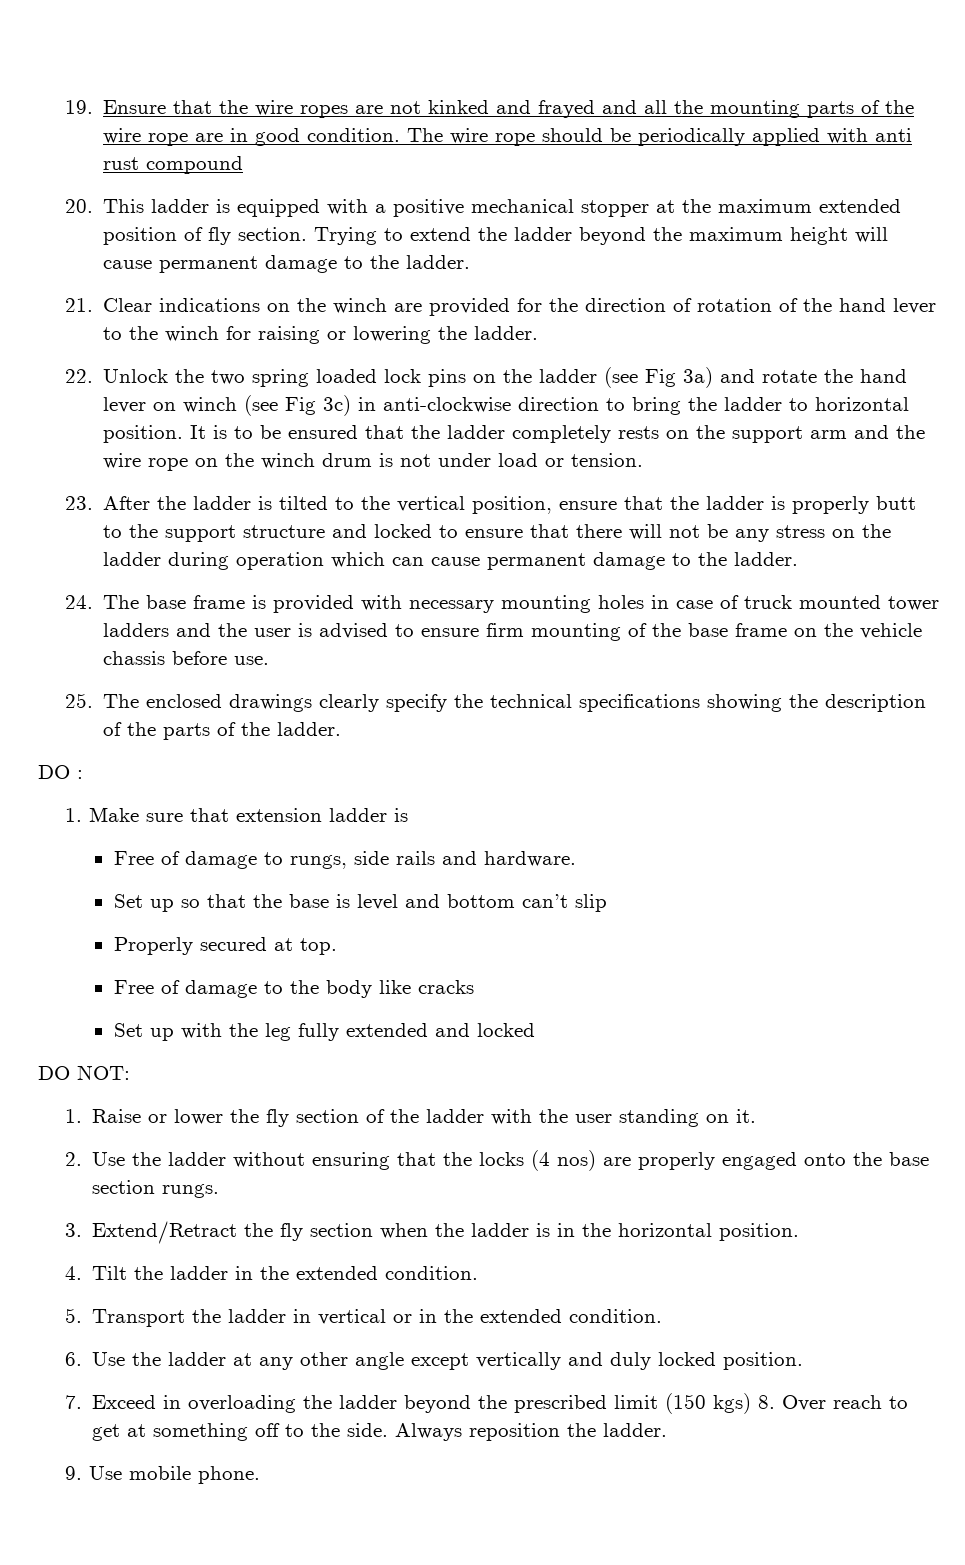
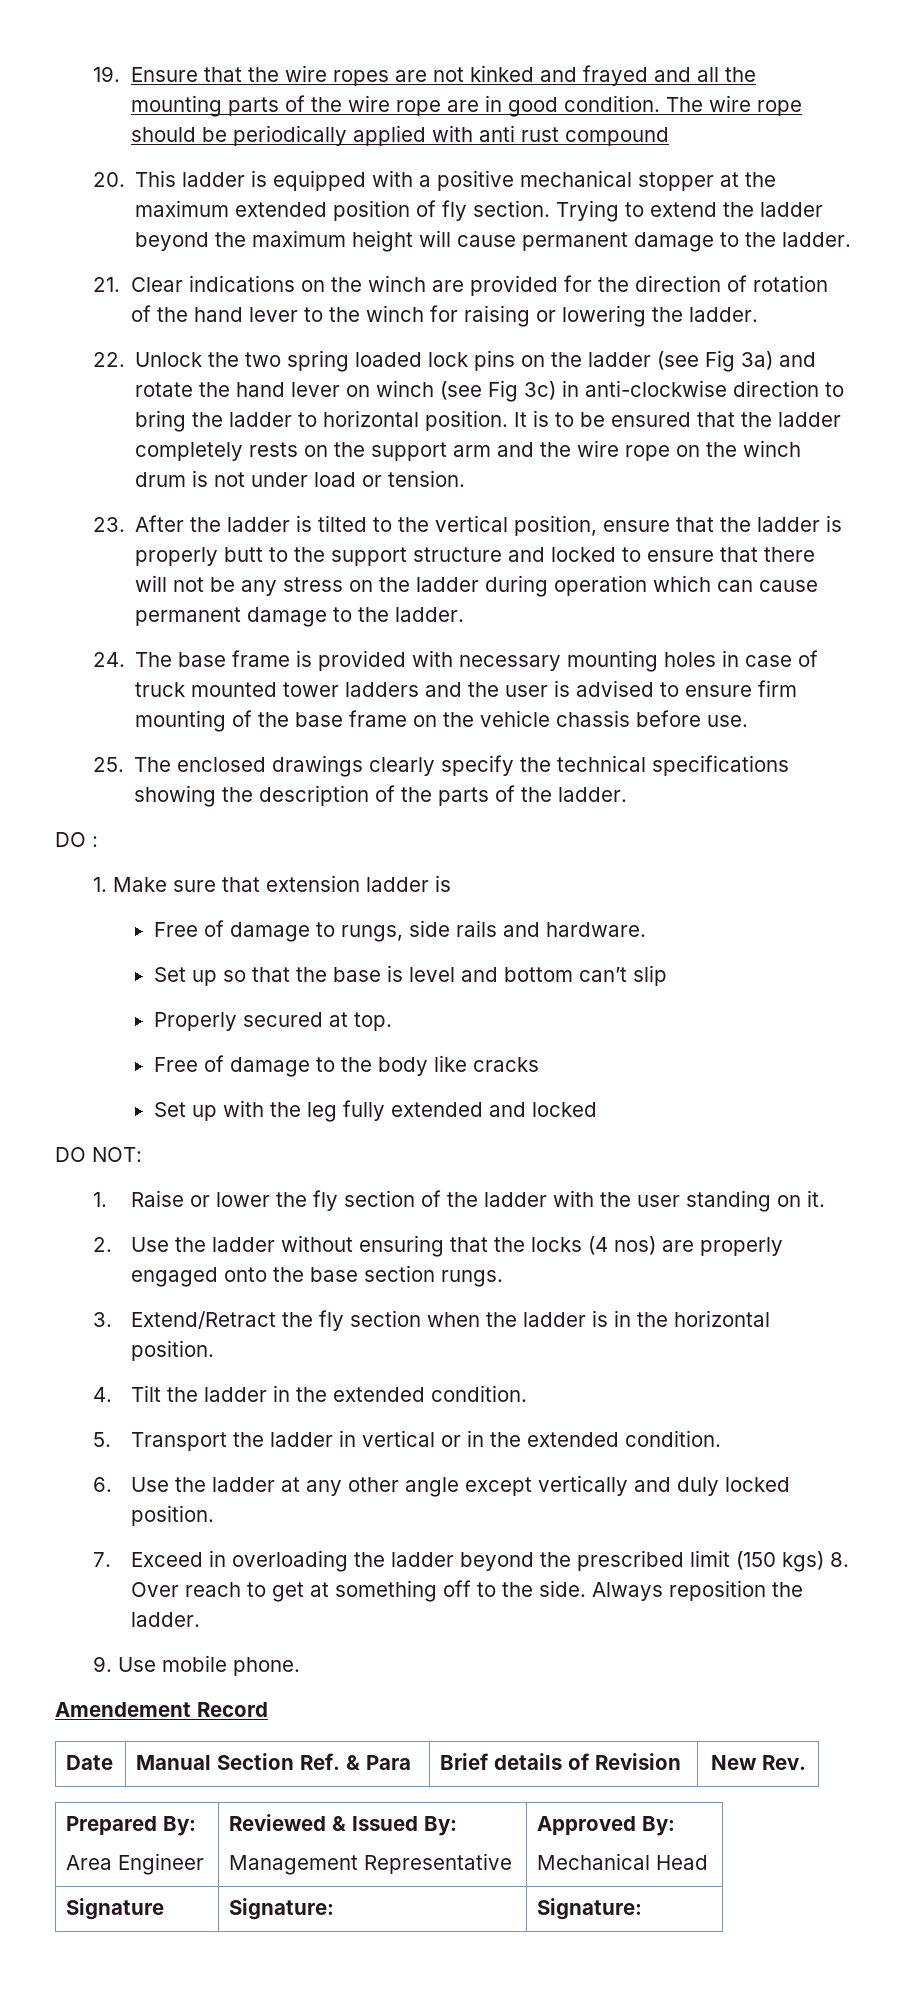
(260, 1475) none -> [55,1702,268,1717] [66,1755,114,1770] [136,1753,412,1770] [440,1753,682,1770] [710,1755,806,1770] [66,1816,197,1836] [66,1853,205,1875] [229,1814,458,1836] [229,1853,513,1875] [537,1816,676,1836] [537,1853,709,1870] [66,1898,165,1920] [229,1898,335,1920] [537,1898,643,1920] // Amendement Record // Date | Manual Section Ref. & Para | Brief details of Revision | New Rev. // Prepared By: // Area Engineer | Reviewed & Issued By: // Management Representative | Approved By: // Mechanical Head // Signature | Signature: | Signature:

